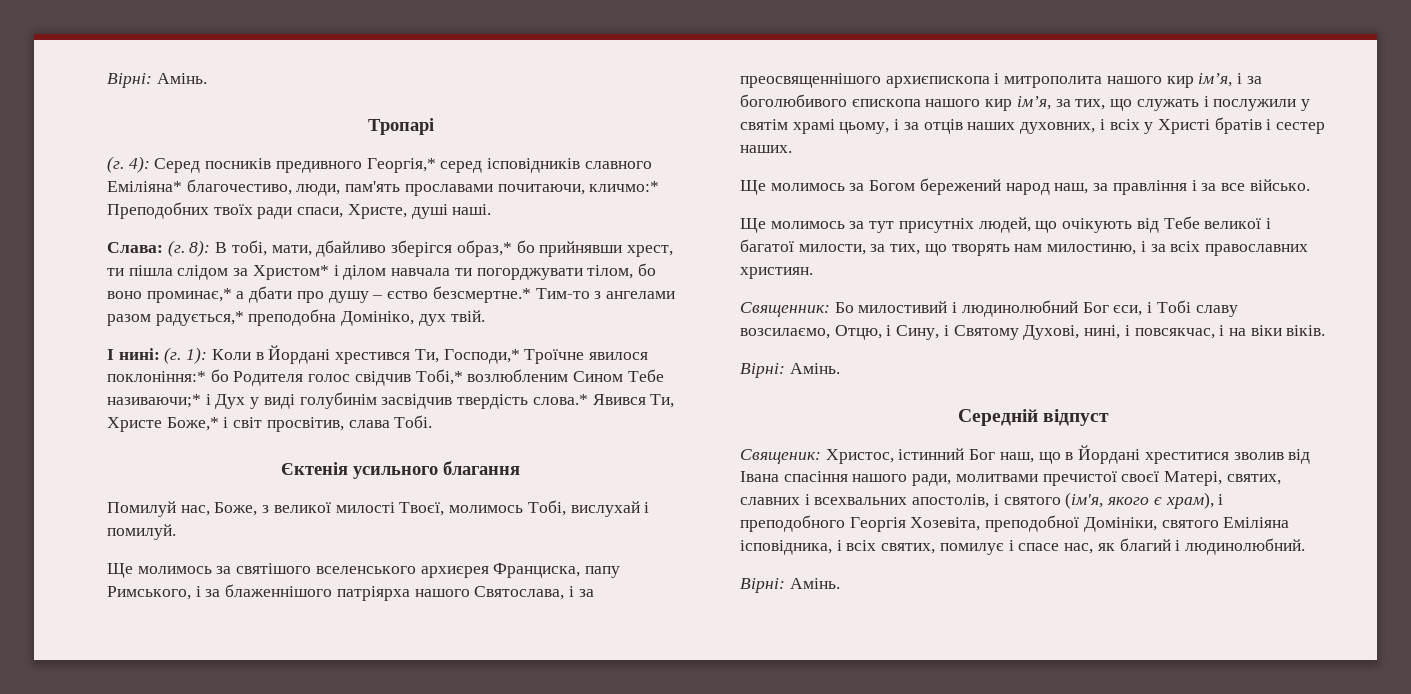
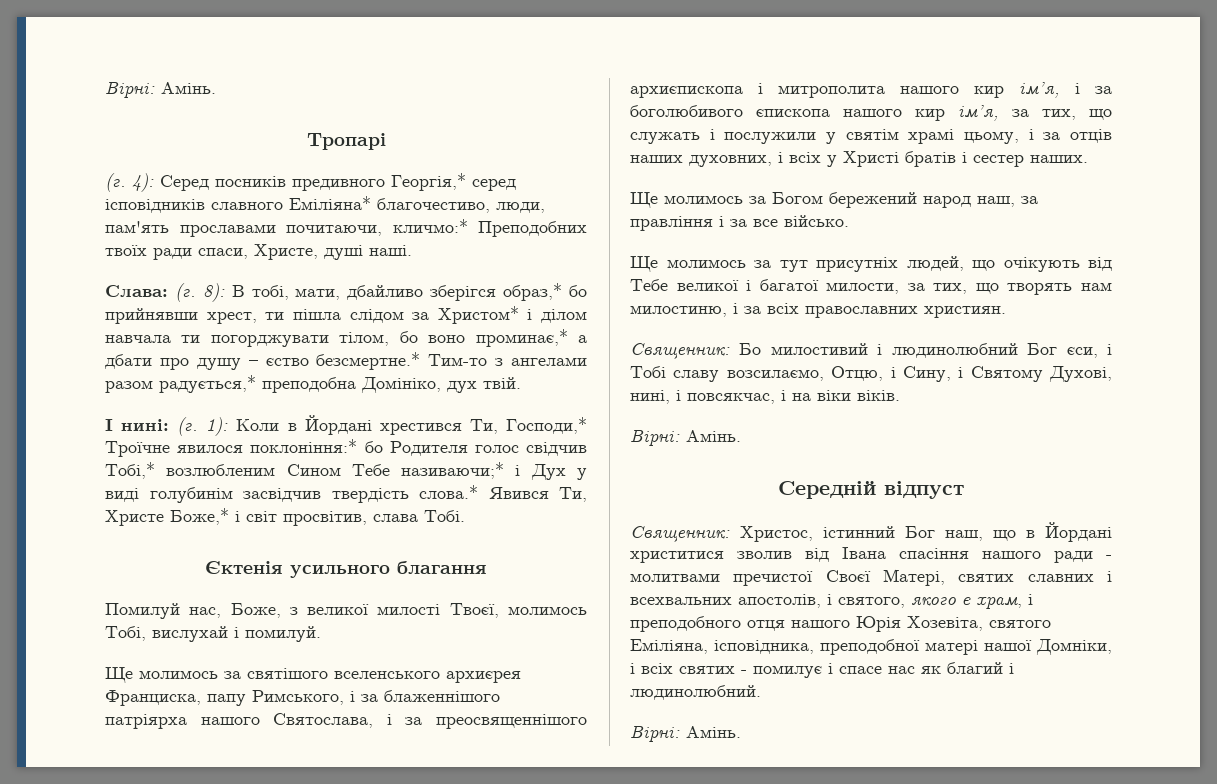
[740,449,821,464] Священик: -> [630,526,730,542] Священник:
[1144,452,1229,464] хреститися -> [630,551,724,563] христитися
[912,471,1281,486] ради, молитвами пречистої своєї Матері, святих, -> [1054,551,1112,563] [630,569,1015,586] ради - молитвами пречистої Своєї Матері, святих
[1003,492,1104,509] святого (ім'я, -> [838,597,905,608] святого,
[1165,492,1214,509] храм), -> [976,597,1022,610] храм,
[849,515,1290,532] [740,540,936,555] Георгія Хозевіта, преподобної Домініки, святого Еміліяна ісповідника, і всіх святих, -> [747,616,1051,632] [630,639,1112,655] [630,663,747,674] отця нашого Юрія Хозевіта, святого Еміліяна, ісповідника, преподобної матері нашої Домніки, і всіх святих -
[1064,543,1094,554] нас, -> [888,666,915,674] нас

